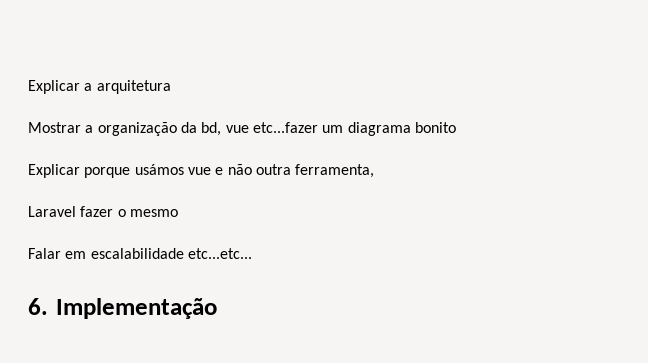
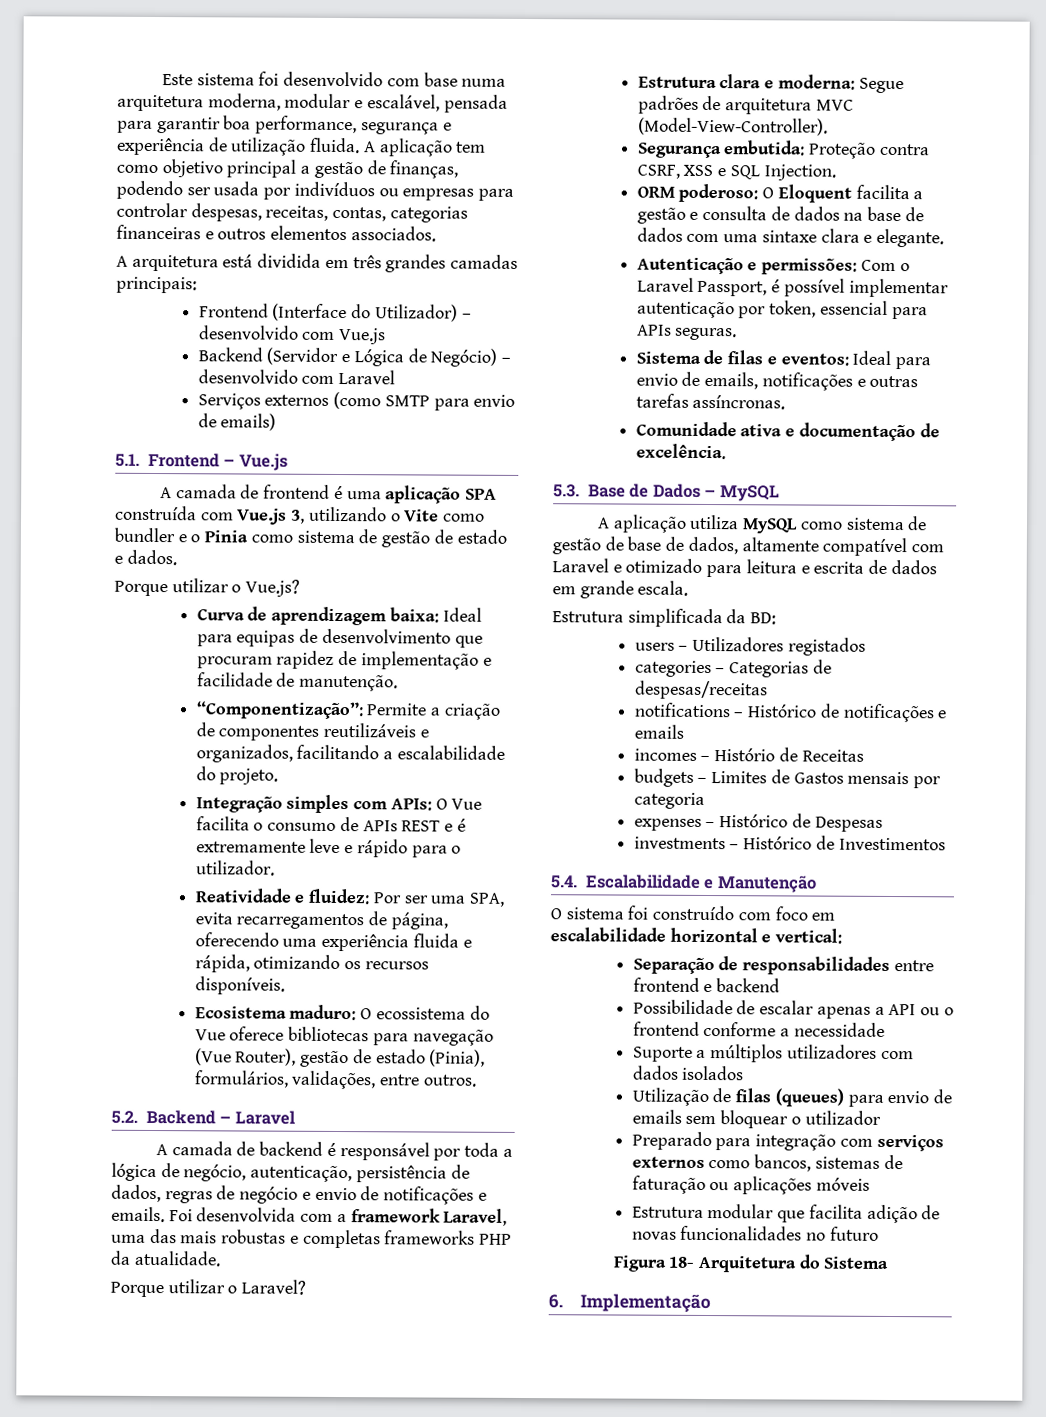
[28,80,171,94] [28,122,456,136] [28,164,375,178] [28,206,178,217] [28,248,252,259] Explicar a arquitetura // Mostrar a organização da bd, vue etc...fazer um diagrama bonito // Explicar porque usámos vue e não outra ferramenta, // Laravel fazer o mesmo // Falar em escalabilidade etc...etc... -> [161,71,507,87] [117,93,508,113] [117,115,452,135] [116,137,487,157] [116,159,459,179] [116,180,515,201] [116,202,468,223] [116,224,436,242] [116,253,519,273] [116,276,197,294] [198,303,472,322] [197,325,387,345] [197,347,512,367] [197,369,396,385] [197,391,516,411] [197,413,277,431] [115,452,288,471] [159,484,498,504] [115,505,486,525] [114,527,507,548] [114,549,177,566] [114,578,301,597] [196,606,482,626] [196,628,483,648] [196,650,492,670] [196,672,399,692] [195,701,501,720] [195,722,429,741] [195,744,505,763] [195,766,279,785] [195,794,483,814] [195,816,466,832] [195,838,462,858] [195,860,275,876] [194,888,506,907] [194,911,448,930] [194,932,472,952] [194,954,429,973] [194,976,285,995] [194,1004,490,1021] [194,1026,494,1046] [194,1048,486,1068] [193,1070,477,1090] [111,1109,295,1125] [155,1141,513,1161] [111,1162,470,1183] [111,1184,487,1205] [111,1206,508,1226] [111,1228,513,1249] [110,1250,221,1267] [110,1279,307,1298] [637,74,904,94] [637,95,854,115] [637,117,828,136] [636,140,930,159] [636,164,836,181] [636,183,924,203] [636,205,924,224] [636,227,945,248] [636,257,910,275] [636,277,949,298] [636,300,928,320] [636,324,738,341] [635,349,932,370] [635,371,919,391] [635,393,786,410] [635,421,940,442] [635,443,726,460] [553,483,780,502] [596,514,928,534] [552,536,945,557] [552,558,937,578] [552,580,689,599] [552,608,777,628] [634,636,866,656] [634,659,832,678] [634,680,768,700] [633,702,947,723] [633,724,684,739] [633,747,864,762] [633,768,942,789] [633,792,705,809] [633,813,883,832] [633,835,946,851] [551,874,817,893] [550,905,836,921] [550,927,843,944] [632,956,934,975] [632,977,781,993] [632,999,954,1019] [632,1021,885,1037] [632,1044,914,1063] [631,1065,745,1081] [631,1087,953,1107] [631,1109,881,1129] [631,1131,944,1152] [631,1154,903,1172] [631,1175,870,1195] [631,1204,941,1224] [631,1225,879,1241] [612,1254,890,1273] Este sistema foi desenvolvido com base numa arquitetura moderna, modular e escalável, pensada para garantir boa performance, segurança e experiência de utilização fluida. A aplicação tem como objetivo principal a gestão de finanças, podendo ser usada por indivíduos ou empresas para controlar despesas, receitas, contas, categorias financeiras e outros elementos associados. // A arquitetura está dividida em três grandes camadas principais: // Frontend (Interface do Utilizador) – desenvolvido com Vue.js // Backend (Servidor e Lógica de Negócio) – desenvolvido com Laravel // Serviços externos (como SMTP para envio de emails) // 5.1. Frontend – Vue.js // A camada de frontend é uma aplicação SPA construída com Vue.js 3, utilizando o Vite como bundler e o Pinia como sistema de gestão de estado e dados. // Porque utilizar o Vue.js? // Curva de aprendizagem baixa: Ideal para equipas de desenvolvimento que procuram rapidez de implementação e facilidade de manutenção. // “Componentização”: Permite a criação de componentes reutilizáveis e organizados, facilitando a escalabilidade do projeto. // Integração simples com APIs: O Vue facilita o consumo de APIs REST e é extremamente leve e rápido para o utilizador. // Reatividade e fluidez: Por ser uma SPA, evita recarregamentos de página, oferecendo uma experiência fluida e rápida, otimizando os recursos disponíveis. // Ecosistema maduro: O ecossistema do Vue oferece bibliotecas para navegação (Vue Router), gestão de estado (Pinia), formulários, validações, entre outros. // 5.2. Backend – Laravel // A camada de backend é responsável por toda a lógica de negócio, autenticação, persistência de dados, regras de negócio e envio de notificações e emails. Foi desenvolvida com a framework Laravel, uma das mais robustas e completas frameworks PHP da atualidade. // Porque utilizar o Laravel? // Estrutura clara e moderna: Segue padrões de arquitetura MVC (Model-View-Controller). // Segurança embutida: Proteção contra CSRF, XSS e SQL Injection. // ORM poderoso: O Eloquent facilita a gestão e consulta de dados na base de dados com uma sintaxe clara e elegante. // Autenticação e permissões: Com o Laravel Passport, é possível implementar autenticação por token, essencial para APIs seguras. // Sistema de filas e eventos: Ideal para envio de emails, notificações e outras tarefas assíncronas. // Comunidade ativa e documentação de excelência. // 5.3. Base de Dados – MySQL // A aplicação utiliza MySQL como sistema de gestão de base de dados, altamente compatível com Laravel e otimizado para leitura e escrita de dados em grande escala. // Estrutura simplificada da BD: // users – Utilizadores registados // categories – Categorias de despesas/receitas // notifications – Histórico de notificações e emails // incomes – Histório de Receitas // budgets – Limites de Gastos mensais por categoria // expenses – Histórico de Despesas // investments – Histórico de Investimentos // 5.4. Escalabilidade e Manutenção // O sistema foi construído com foco em escalabilidade horizontal e vertical: // Separação de responsabilidades entre frontend e backend // Possibilidade de escalar apenas a API ou o frontend conforme a necessidade // Suporte a múltiplos utilizadores com dados isolados // Utilização de filas (queues) para envio de emails sem bloquear o utilizador // Preparado para integração com serviços externos como bancos, sistemas de faturação ou aplicações móveis // Estrutura modular que facilita adição de novas funcionalidades no futuro // Figura 18- Arquitetura do Sistema

